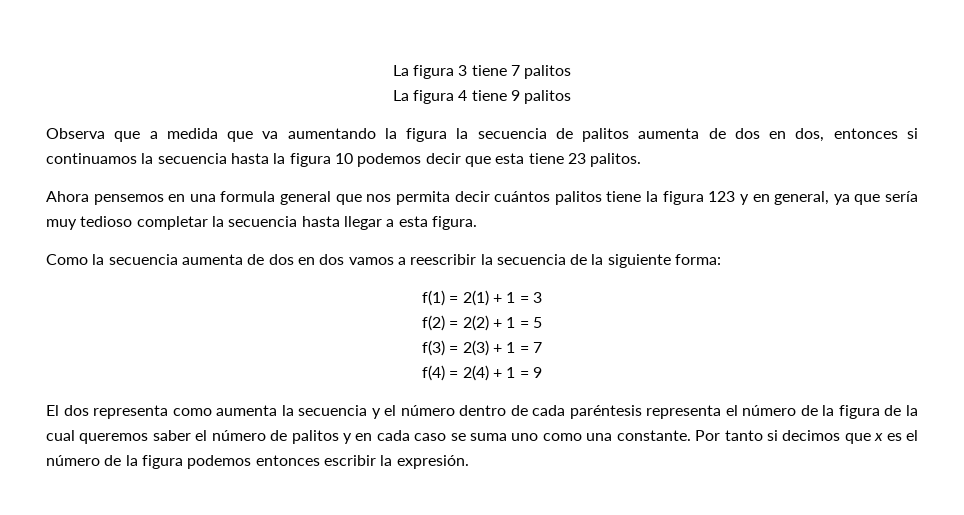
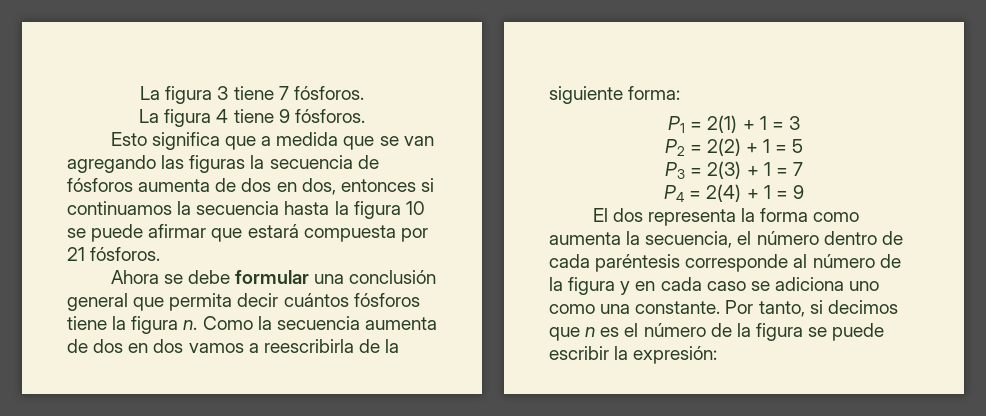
[524,65,572,79] palitos -> [293,86,364,100] fósforos.
[524,90,572,104] [46,128,105,139] palitos // Observa -> [294,109,365,123] [110,132,220,150] fósforos. // Esto significa
[262,128,630,142] va aumentando la figura la secuencia de palitos -> [379,136,434,146] [67,155,379,173] [67,178,133,192] se van agregando las figuras la secuencia de fósforos
[357,153,642,167] [46,191,276,205] podemos decir que esta tiene 23 palitos. // Ahora pensemos en una formula -> [67,224,428,242] [67,247,161,261] [110,270,437,284] se puede afirmar que estará compuesta por 21 fósforos. // Ahora se debe formular una conclusión
[366,194,392,202] nos -> (165, 304) none
[554,191,602,205] palitos -> [353,293,420,307] fósforos
[708,191,918,205] [46,216,477,230] 123 y en general, ya que sería muy tedioso completar la secuencia hasta llegar a esta figura. // -> [183,320,198,330] n.
[410,254,566,265] reescribir la secuencia -> [263,339,354,353] reescribirla
[422,290,446,306] f(1) -> [668,116,686,133] P1
[422,315,446,331] f(2) -> [664,139,685,156] P2
[422,340,446,356] f(3) -> [665,162,686,179] P3
[422,365,446,381] f(4) -> [664,185,685,202] P4
(169, 412) none -> [741,208,809,222] la forma
[298,405,381,419] secuencia y -> [645,231,733,248] secuencia,
[646,405,918,419] [46,430,339,444] representa el número de la figura de la cual queremos saber el número de palitos -> [685,254,901,272] [549,277,616,295] corresponde al número de la figura
[470,433,508,441] suma -> [774,277,844,291] adiciona
[724,430,763,441] tanto -> [758,301,805,317] tanto,
[874,433,884,441] x -> [585,327,596,337] n
[187,455,320,469] podemos entonces -> [808,323,885,341] se puede
[396,455,469,469] expresión. -> [633,346,718,364] expresión:

